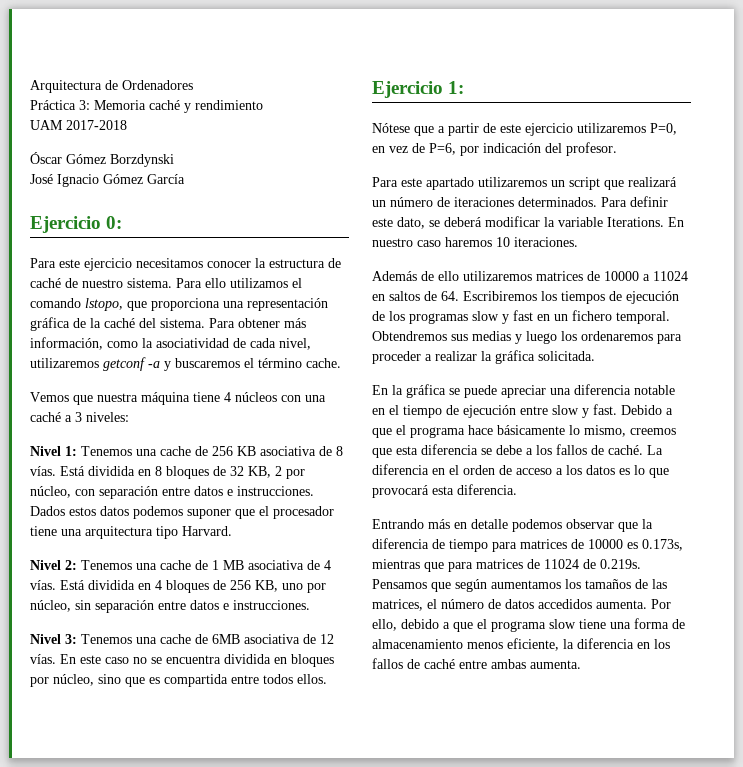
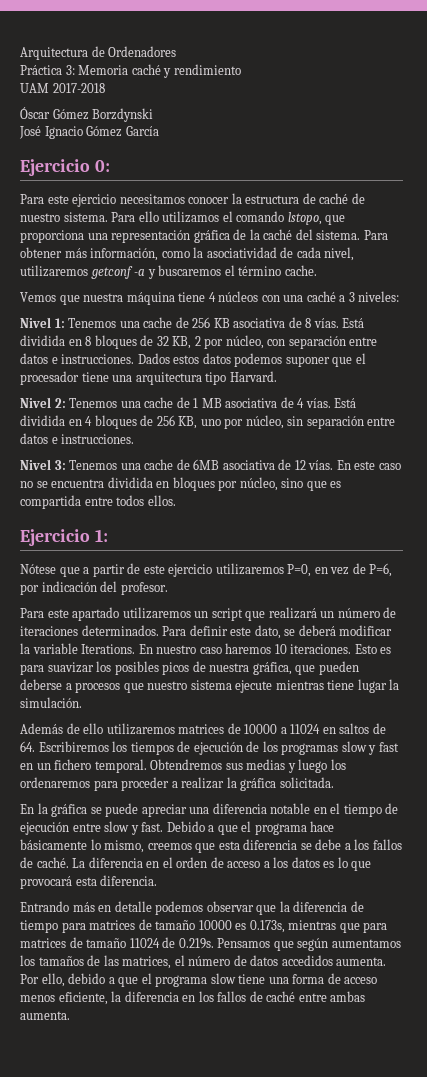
(578, 242) none -> [354,644,392,654] [20,661,359,675] [20,679,400,693] [20,697,82,708] Esto es para suavizar los posibles picos de nuestra gráfica, que pueden deberse a procesos que nuestro sistema ejecute mientras tiene lugar la simulación.
(584, 544) none -> [155,920,196,930] tamaño
(540, 564) none -> [86,938,127,948] tamaño
[372,639,463,649] almacenamiento -> [344,977,378,984] acceso

